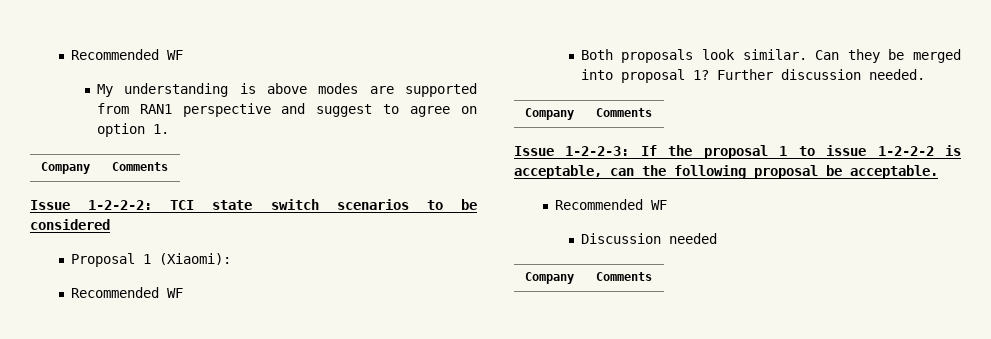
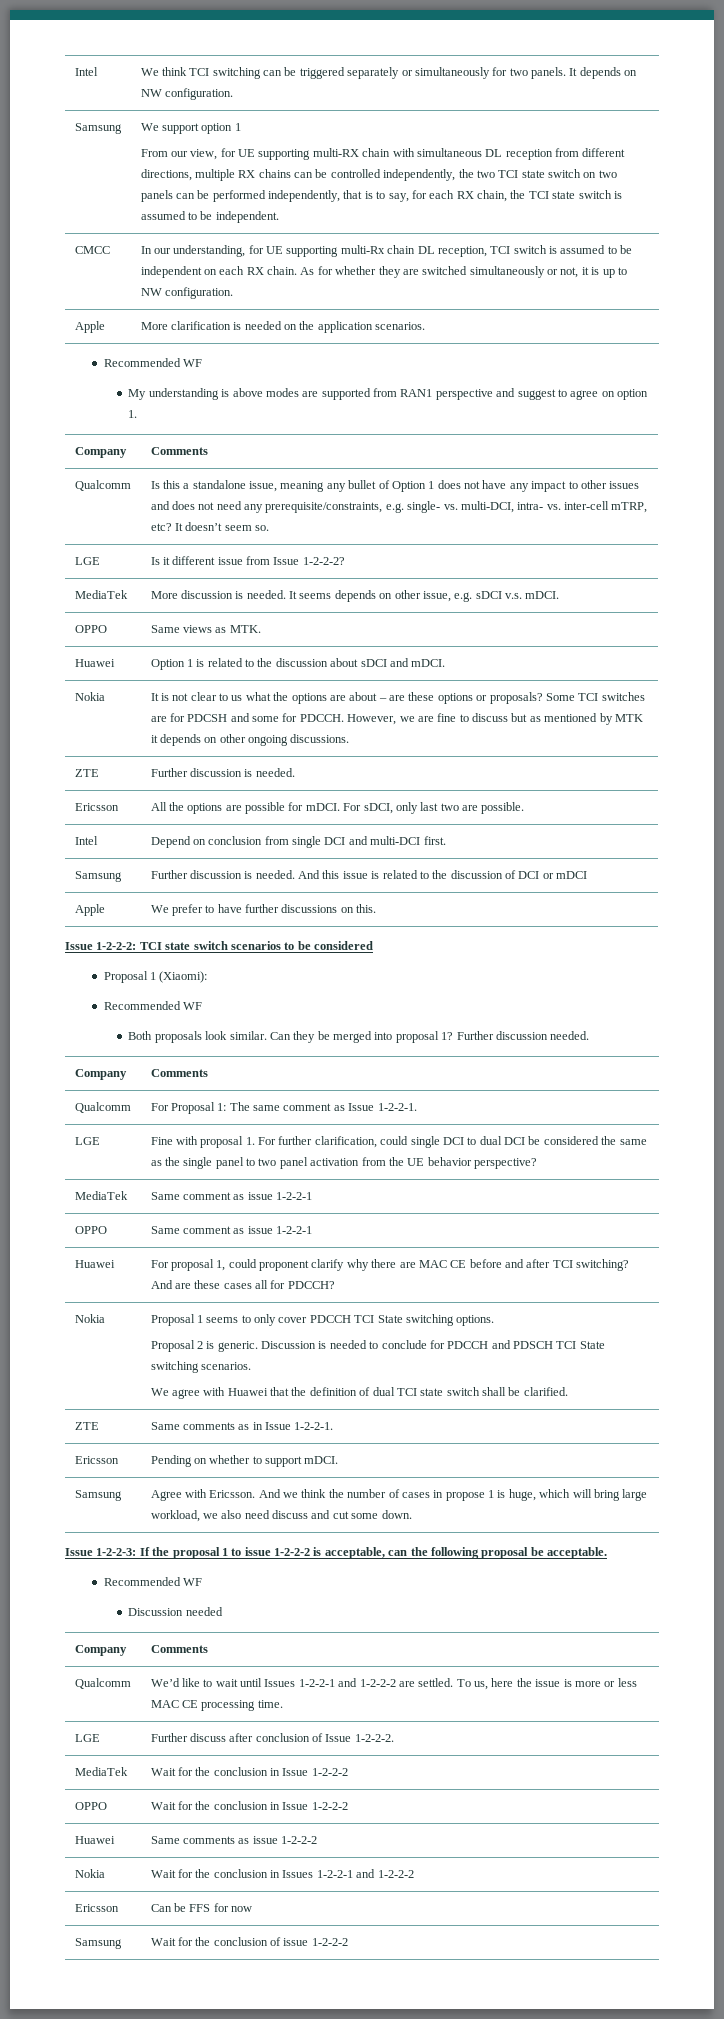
(70, 54) none -> [74,67,98,76] [140,67,638,79] [140,88,233,100] [74,123,122,134] [140,123,241,134] [140,148,626,160] [140,169,617,181] [140,190,622,202] [140,211,279,223] [74,246,110,254] [140,245,633,257] [140,266,627,278] [140,287,233,299] [74,321,105,333] [140,321,426,333] Intel | We think TCI switching can be triggered separately or simultaneously for two panels. It depends on NW configuration. // Samsung | We support option 1 // From our view, for UE supporting multi-RX chain with simultaneous DL reception from different directions, multiple RX chains can be controlled independently, the two TCI state switch on two panels can be performed independently, that is to say, for each RX chain, the TCI state switch is assumed to be independent. // CMCC | In our understanding, for UE supporting multi-Rx chain DL reception, TCI switch is assumed to be independent on each RX chain. As for whether they are switched simultaneously or not, it is up to NW configuration. // Apple | More clarification is needed on the application scenarios. //
(168, 166) none -> [74,480,131,491] [150,480,640,492] [150,501,648,513] [150,522,270,531] [74,557,100,565] [150,556,345,565] [74,590,128,599] [150,590,560,602] [74,625,107,633] [150,625,261,633] [74,659,115,667] [150,658,446,670] [74,692,105,701] [150,692,645,704] [150,713,643,725] [150,734,350,746] [74,769,99,777] [150,768,295,777] [74,803,119,811] [150,802,525,814] [74,836,98,845] [150,836,446,848] [74,871,122,882] [150,870,588,879] [74,904,105,916] [150,904,377,916] // Qualcomm | Is this a standalone issue, meaning any bullet of Option 1 does not have any impact to other issues and does not need any prerequisite/constraints, e.g. single- vs. multi-DCI, intra- vs. inter-cell mTRP, etc? It doesn’t seem so. // LGE | Is it different issue from Issue 1-2-2-2? // MediaTek | More discussion is needed. It seems depends on other issue, e.g. sDCI v.s. mDCI. // OPPO | Same views as MTK. // Huawei | Option 1 is related to the discussion about sDCI and mDCI. // Nokia | It is not clear to us what the options are about – are these options or proposals? Some TCI switches are for PDCSH and some for PDCCH. However, we are fine to discuss but as mentioned by MTK it depends on other ongoing discussions. // ZTE | Further discussion is needed. // Ericsson | All the options are possible for mDCI. For sDCI, only last two are possible. // Intel | Depend on conclusion from single DCI and multi-DCI first. // Samsung | Further discussion is needed. And this issue is related to the discussion of DCI or mDCI // Apple | We prefer to have further discussions on this.
(652, 112) none -> [74,1102,131,1113] [150,1102,417,1114] [74,1137,100,1145] [150,1136,647,1148] [150,1157,538,1169] [74,1191,128,1200] [150,1192,313,1200] [74,1226,107,1234] [150,1226,313,1234] [74,1260,115,1268] [150,1259,630,1271] [150,1280,335,1289] [74,1314,105,1323] [150,1314,495,1326] [150,1340,605,1352] [150,1361,251,1373] [150,1387,568,1399] [74,1422,99,1430] [150,1422,334,1430] [74,1456,119,1464] [150,1455,339,1467] [74,1490,122,1501] [150,1489,648,1501] [150,1510,412,1522] // Qualcomm | For Proposal 1: The same comment as Issue 1-2-2-1. // LGE | Fine with proposal 1. For further clarification, could single DCI to dual DCI be considered the same as the single panel to two panel activation from the UE behavior perspective? // MediaTek | Same comment as issue 1-2-2-1 // OPPO | Same comment as issue 1-2-2-1 // Huawei | For proposal 1, could proponent clarify why there are MAC CE before and after TCI switching? And are these cases all for PDCCH? // Nokia | Proposal 1 seems to only cover PDCCH TCI State switching options. // Proposal 2 is generic. Discussion is needed to conclude for PDCCH and PDSCH TCI State switching scenarios. // We agree with Huawei that the definition of dual TCI state switch shall be clarified. // ZTE | Same comments as in Issue 1-2-2-1. // Ericsson | Pending on whether to support mDCI. // Samsung | Agree with Ericsson. And we think the number of cases in propose 1 is huge, which will bring large workload, we also need discuss and cut some down.
(652, 276) none -> [74,1678,131,1689] [150,1678,637,1690] [150,1700,283,1711] [74,1734,100,1742] [150,1733,394,1742] [74,1767,128,1776] [150,1767,348,1776] [74,1802,107,1810] [150,1801,348,1810] [74,1836,115,1844] [150,1836,318,1844] [74,1869,105,1878] [150,1869,414,1878] [74,1904,119,1912] [150,1903,253,1912] [74,1938,122,1949] [150,1937,348,1946] // Qualcomm | We’d like to wait until Issues 1-2-2-1 and 1-2-2-2 are settled. To us, here the issue is more or less MAC CE processing time. // LGE | Further discuss after conclusion of Issue 1-2-2-2. // MediaTek | Wait for the conclusion in Issue 1-2-2-2 // OPPO | Wait for the conclusion in Issue 1-2-2-2 // Huawei | Same comments as issue 1-2-2-2 // Nokia | Wait for the conclusion in Issues 1-2-2-1 and 1-2-2-2 // Ericsson | Can be FFS for now // Samsung | Wait for the conclusion of issue 1-2-2-2

